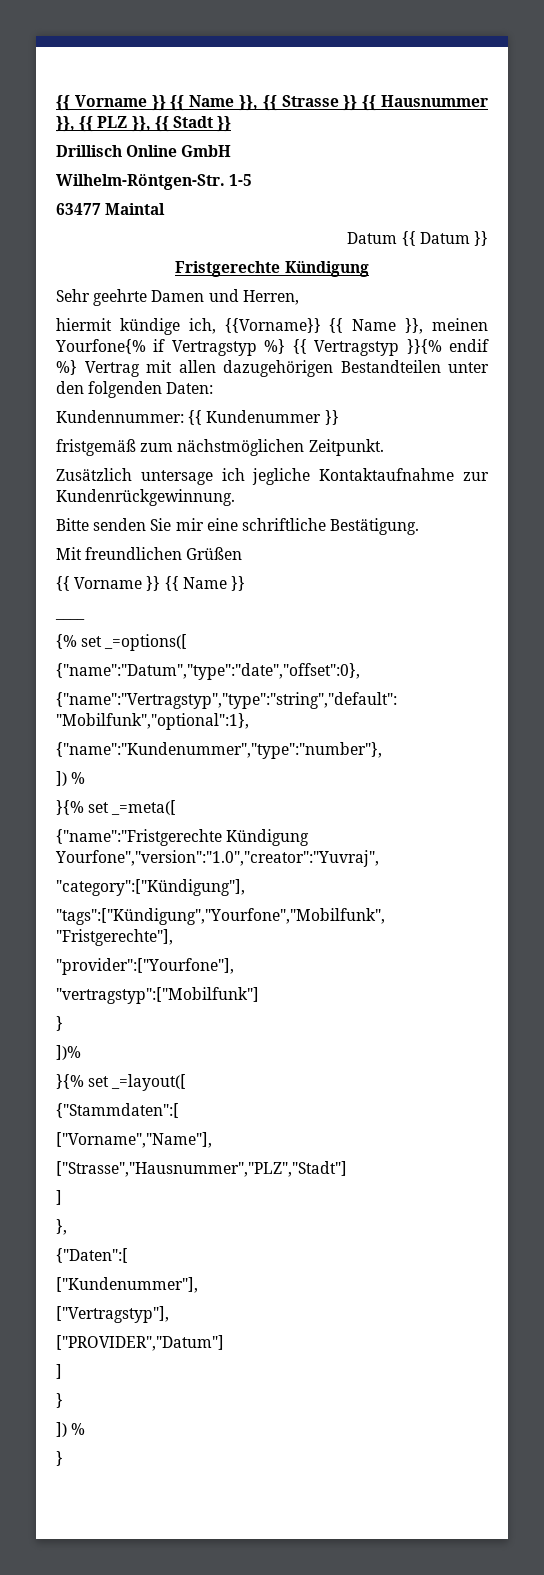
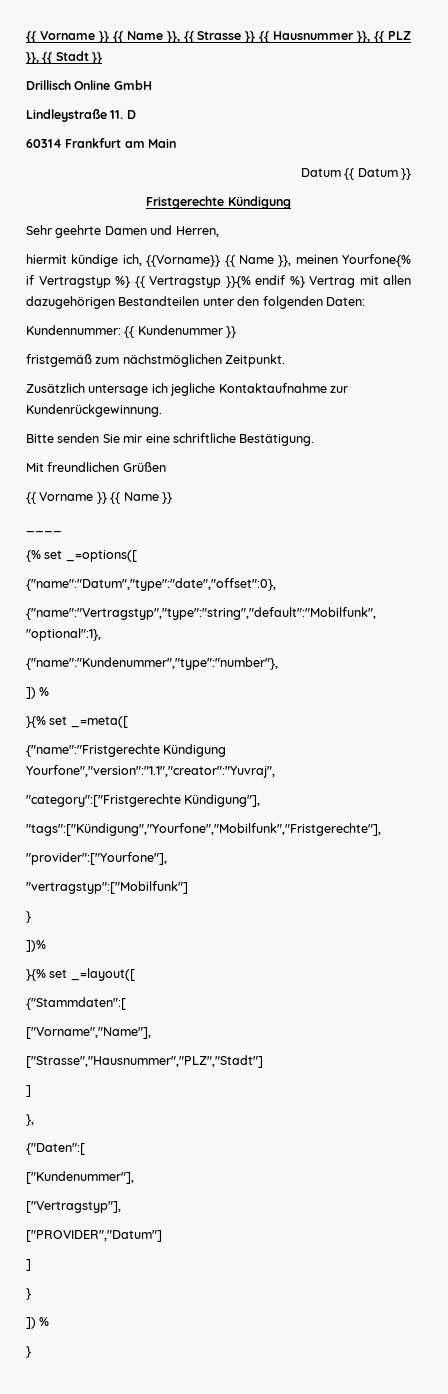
[56,173,253,190] [56,203,166,215] Wilhelm-Röntgen-Str. 1-5 // 63477 Maintal -> [26,109,136,122] [26,138,177,148] Lindleystraße 11. D // 60314 Frankfurt am Main
[55,850,379,867] [56,879,245,896] Yourfone","version":"1.0","creator":"Yuvraj", // "category":["Kündigung"], -> [26,765,275,778] [26,794,261,807] Yourfone","version":"1.1","creator":"Yuvraj", // "category":["Fristgerechte Kündigung"],

